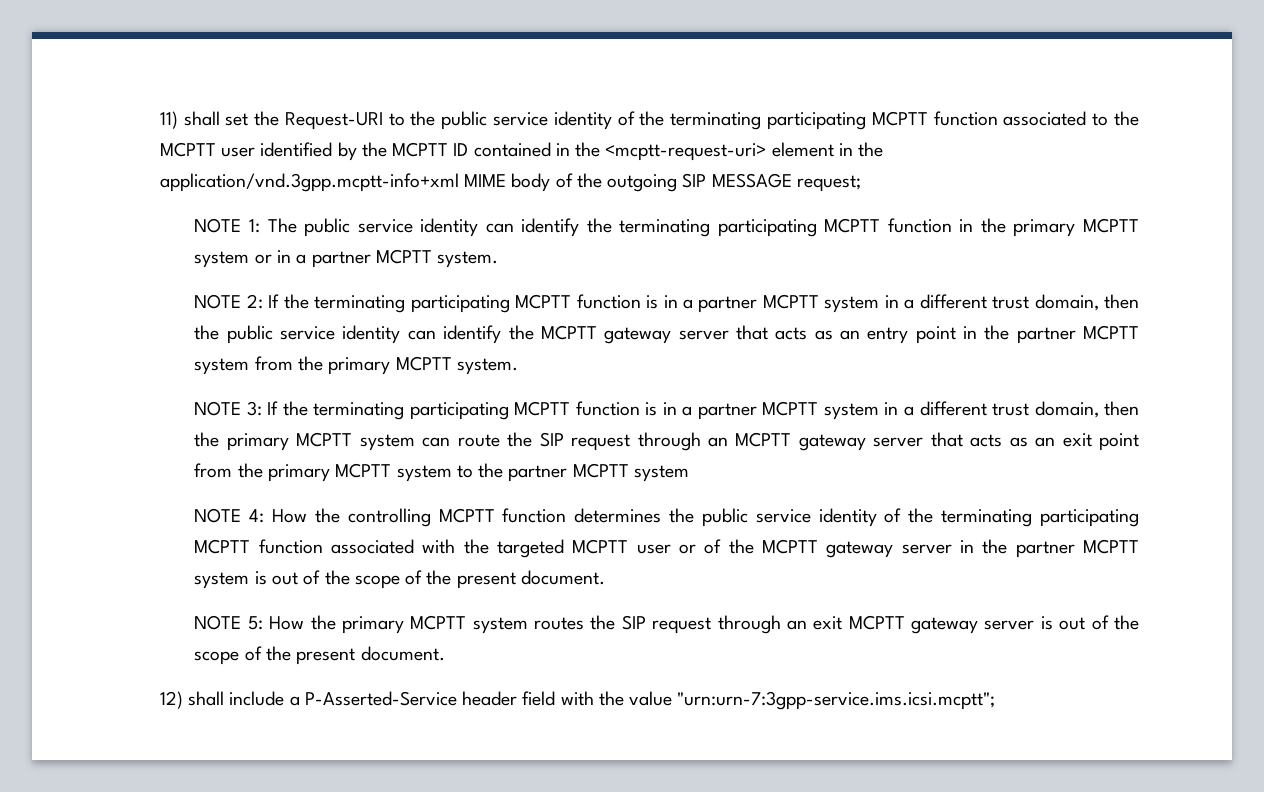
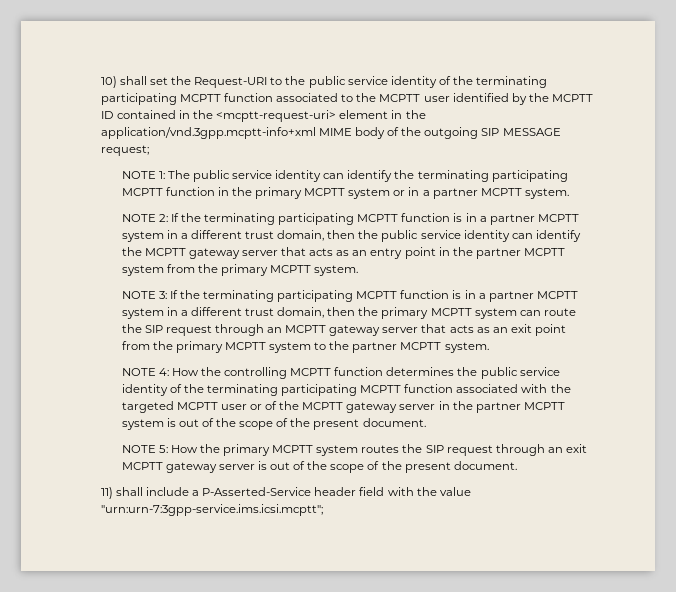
[159,111,178,129] 11) -> [100,76,117,88] 10)
[633,465,689,482] system -> [444,342,489,353] system.
[159,691,183,709] 12) -> [100,487,113,499] 11)

